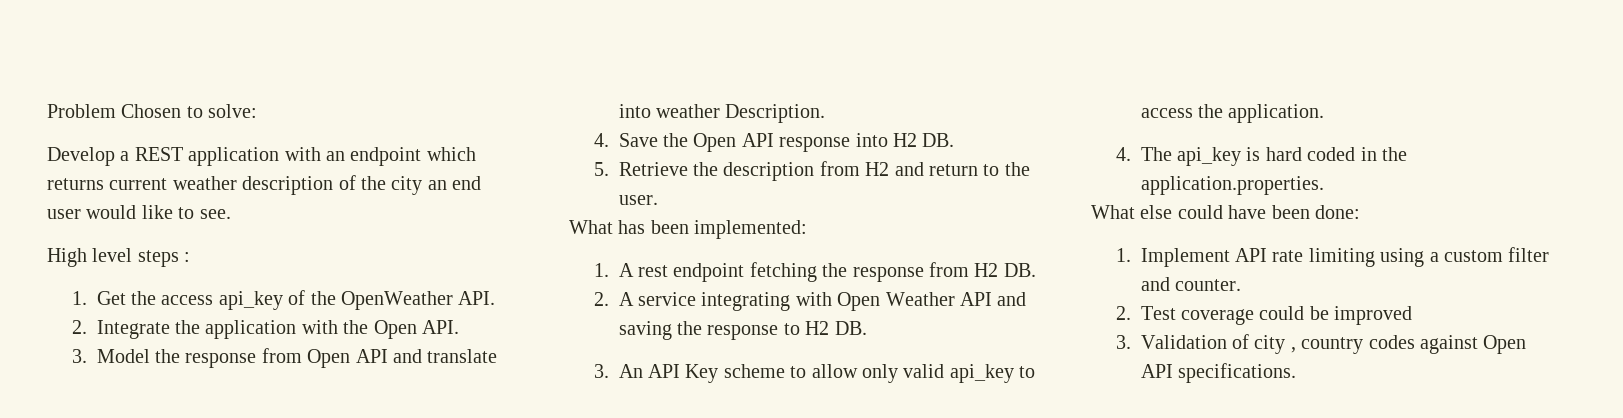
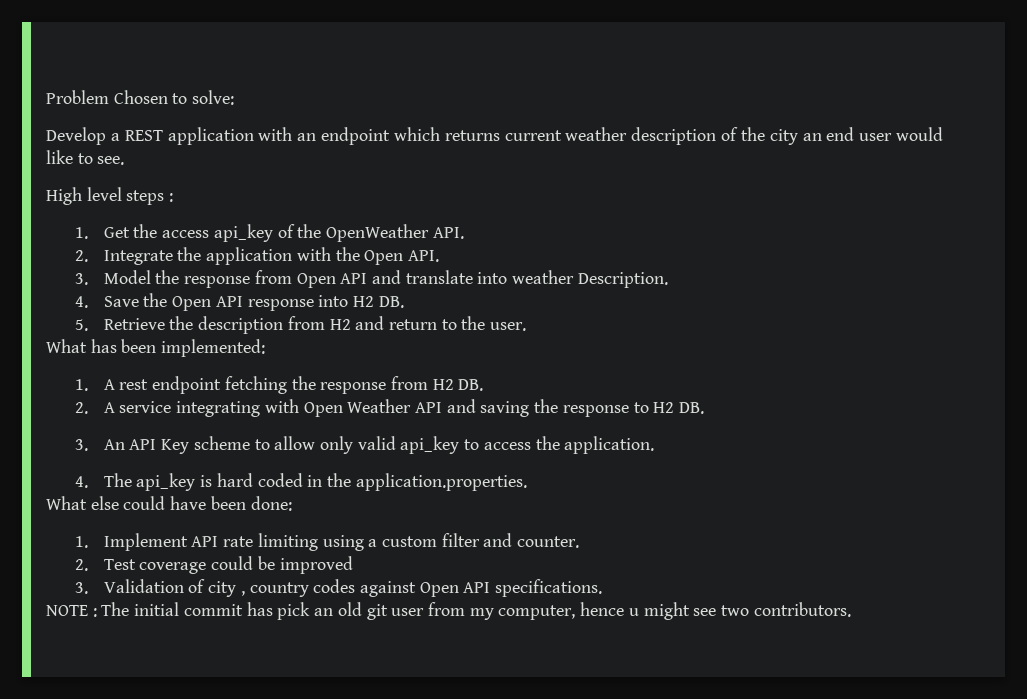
(1297, 373) none -> [46,602,851,620] // NOTE : The initial commit has pick an old git user from my computer, hence u might see two contributors.

